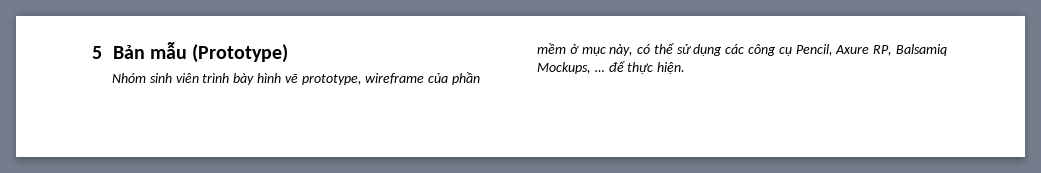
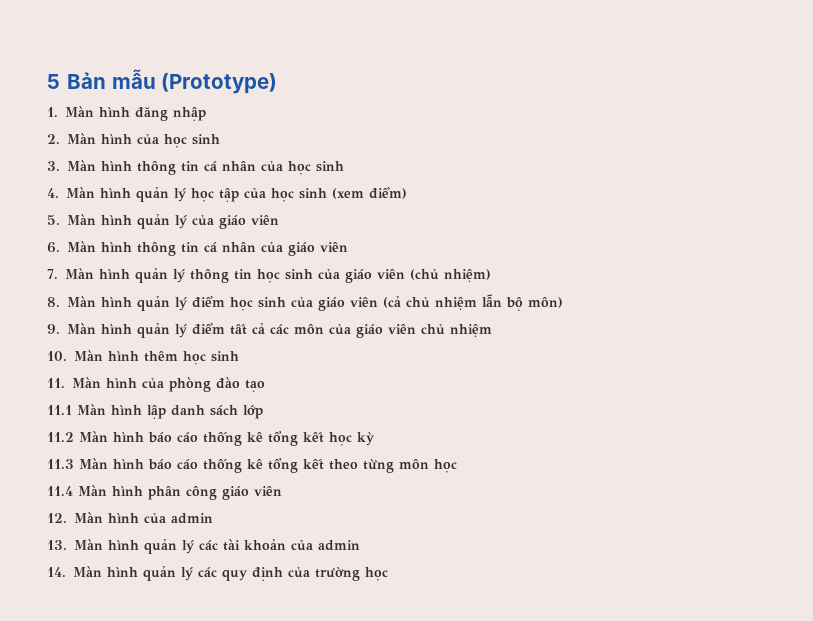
[112,72,480,85] [537,43,947,56] [537,61,686,74] Nhóm sinh viên trình bày hình vẽ prototype, wireframe của phần mềm ở mục này, có thể sử dụng các công cụ Pencil, Axure RP, Balsamiq Mockups, … để thực hiện. -> [47,106,207,121] [47,133,220,148] [47,160,344,175] [47,187,407,202] [47,214,279,229] [47,241,348,256] [47,268,492,283] [47,294,563,311] [47,323,492,338] [47,350,239,365] [47,377,265,392] [47,404,263,419] [47,431,374,446] [47,458,457,473] [47,485,282,500] [47,512,213,524] [47,539,360,554] [47,566,388,581] 1. Màn hình đăng nhập // 2. Màn hình của học sinh // 3. Màn hình thông tin cá nhân của học sinh // 4. Màn hình quản lý học tập của học sinh (xem điểm) // 5. Màn hình quản lý của giáo viên // 6. Màn hình thông tin cá nhân của giáo viên // 7. Màn hình quản lý thông tin học sinh của giáo viên (chủ nhiệm) // 8. Màn hình quản lý điểm học sinh của giáo viên (cả chủ nhiệm lẫn bộ môn) // 9. Màn hình quản lý điểm tất cả các môn của giáo viên chủ nhiệm // 10. Màn hình thêm học sinh // 11. Màn hình của phòng đào tạo // 11.1 Màn hình lập danh sách lớp // 11.2 Màn hình báo cáo thống kê tổng kết học kỳ // 11.3 Màn hình báo cáo thống kê tổng kết theo từng môn học // 11.4 Màn hình phân công giáo viên // 12. Màn hình của admin // 13. Màn hình quản lý các tài khoản của admin // 14. Màn hình quản lý các quy định của trường học

